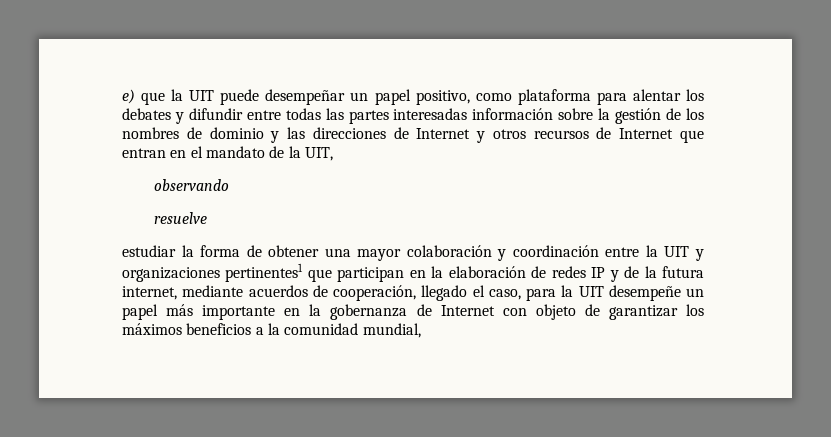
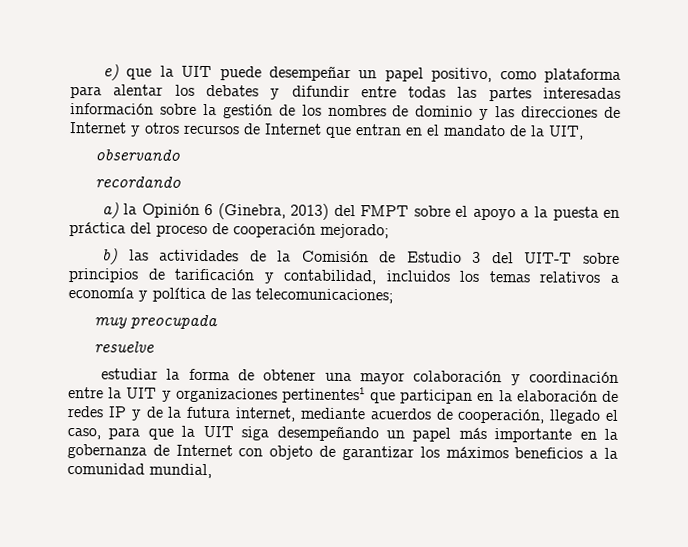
(229, 185) none -> [95,176,182,188] [101,202,620,221] [69,222,389,239] [101,248,620,265] [68,268,619,285] [68,287,393,304] [94,314,219,330] // recordando // a) la Opinión 6 (Ginebra, 2013) del FMPT sobre el apoyo a la puesta en práctica del proceso de cooperación mejorado; // b) las actividades de la Comisión de Estudio 3 del UIT-T sobre principios de tarificación y contabilidad, incluidos los temas relativos a economía y política de las telecomunicaciones; // muy preocupada
[561,285,681,301] la UIT desempeñe -> [147,425,379,442] que la UIT siga desempeñando

